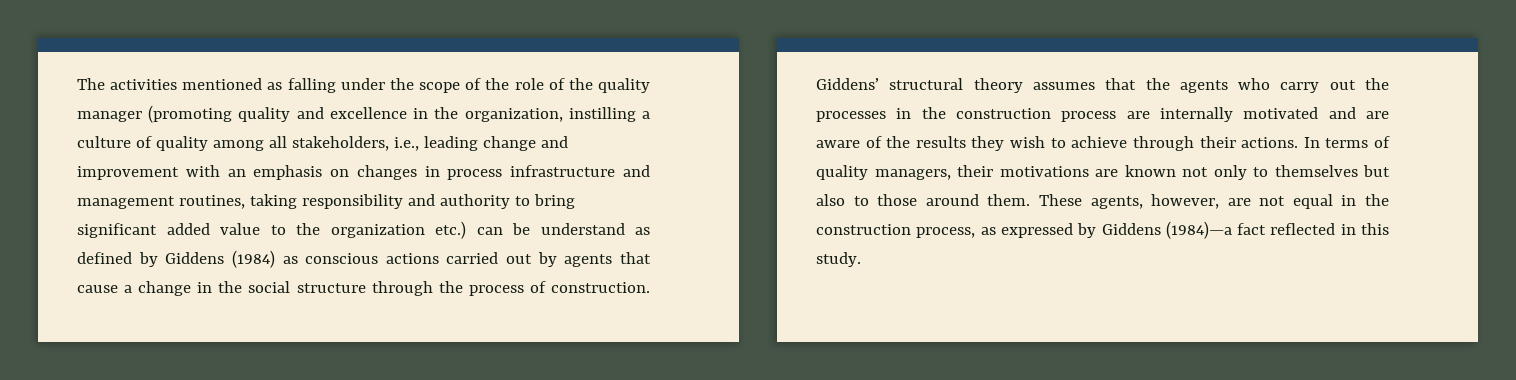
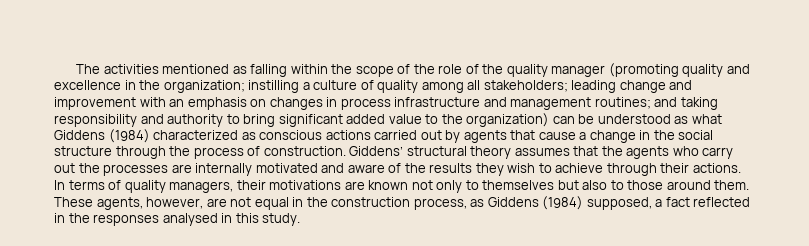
[340,78,385,90] under -> [290,64,328,74] within
[464,108,563,122] organization, -> [163,80,245,93] organization;
[291,136,419,151] stakeholders, i.e., -> [483,80,568,92] stakeholders;
[178,195,245,209] routines, -> [594,97,678,109] routines; and
[330,221,650,239] [77,250,275,268] organization etc.) can be understand as defined by Giddens (1984) -> [466,113,722,127] [54,129,239,143] organization) can be understood as what Giddens (1984) characterized
[896,107,1117,122] in the construction process -> (169, 170) none
[1366,111,1389,119] are -> (345, 168) none
[1000,221,1336,239] expressed by Giddens (1984)—a fact reflected -> [487,196,751,210] [54,213,218,226] Giddens (1984) supposed, a fact reflected in the responses analysed

